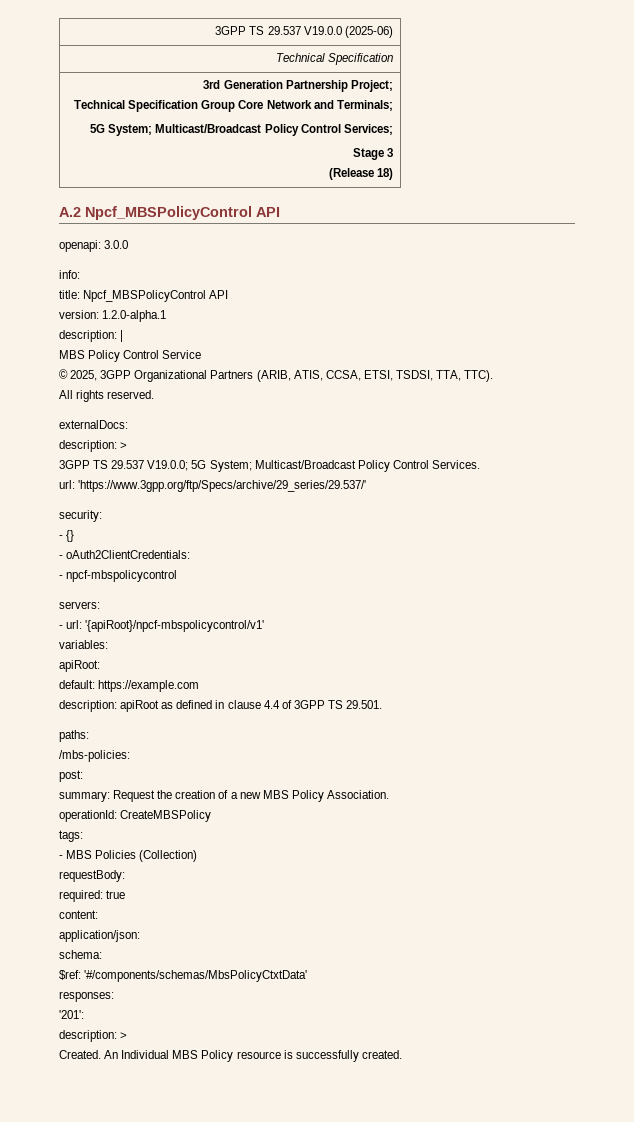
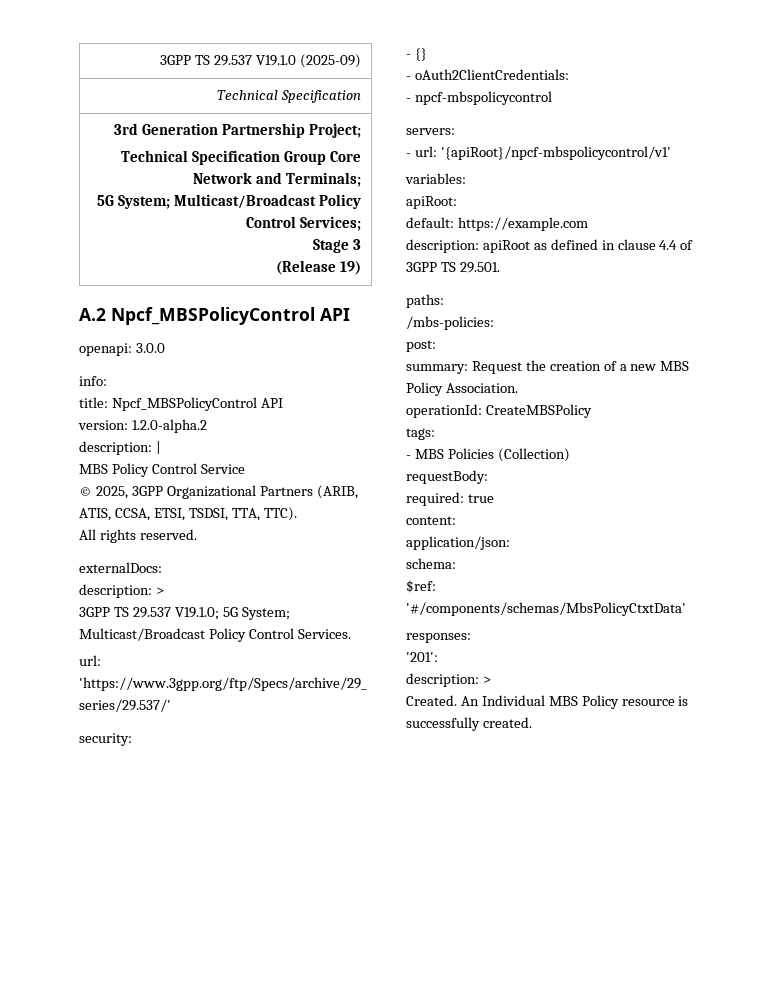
[215,26,393,38] 3GPP TS 29.537 V19.0.0 (2025-06) -> [159,54,361,68] 3GPP TS 29.537 V19.1.0 (2025-09)
[376,168,393,180] 18) -> [339,261,361,275] 19)
[102,310,167,322] 1.2.0-alpha.1 -> [131,419,207,433] 1.2.0-alpha.2
[147,460,189,471] V19.0.0; -> [174,607,219,620] V19.1.0;

